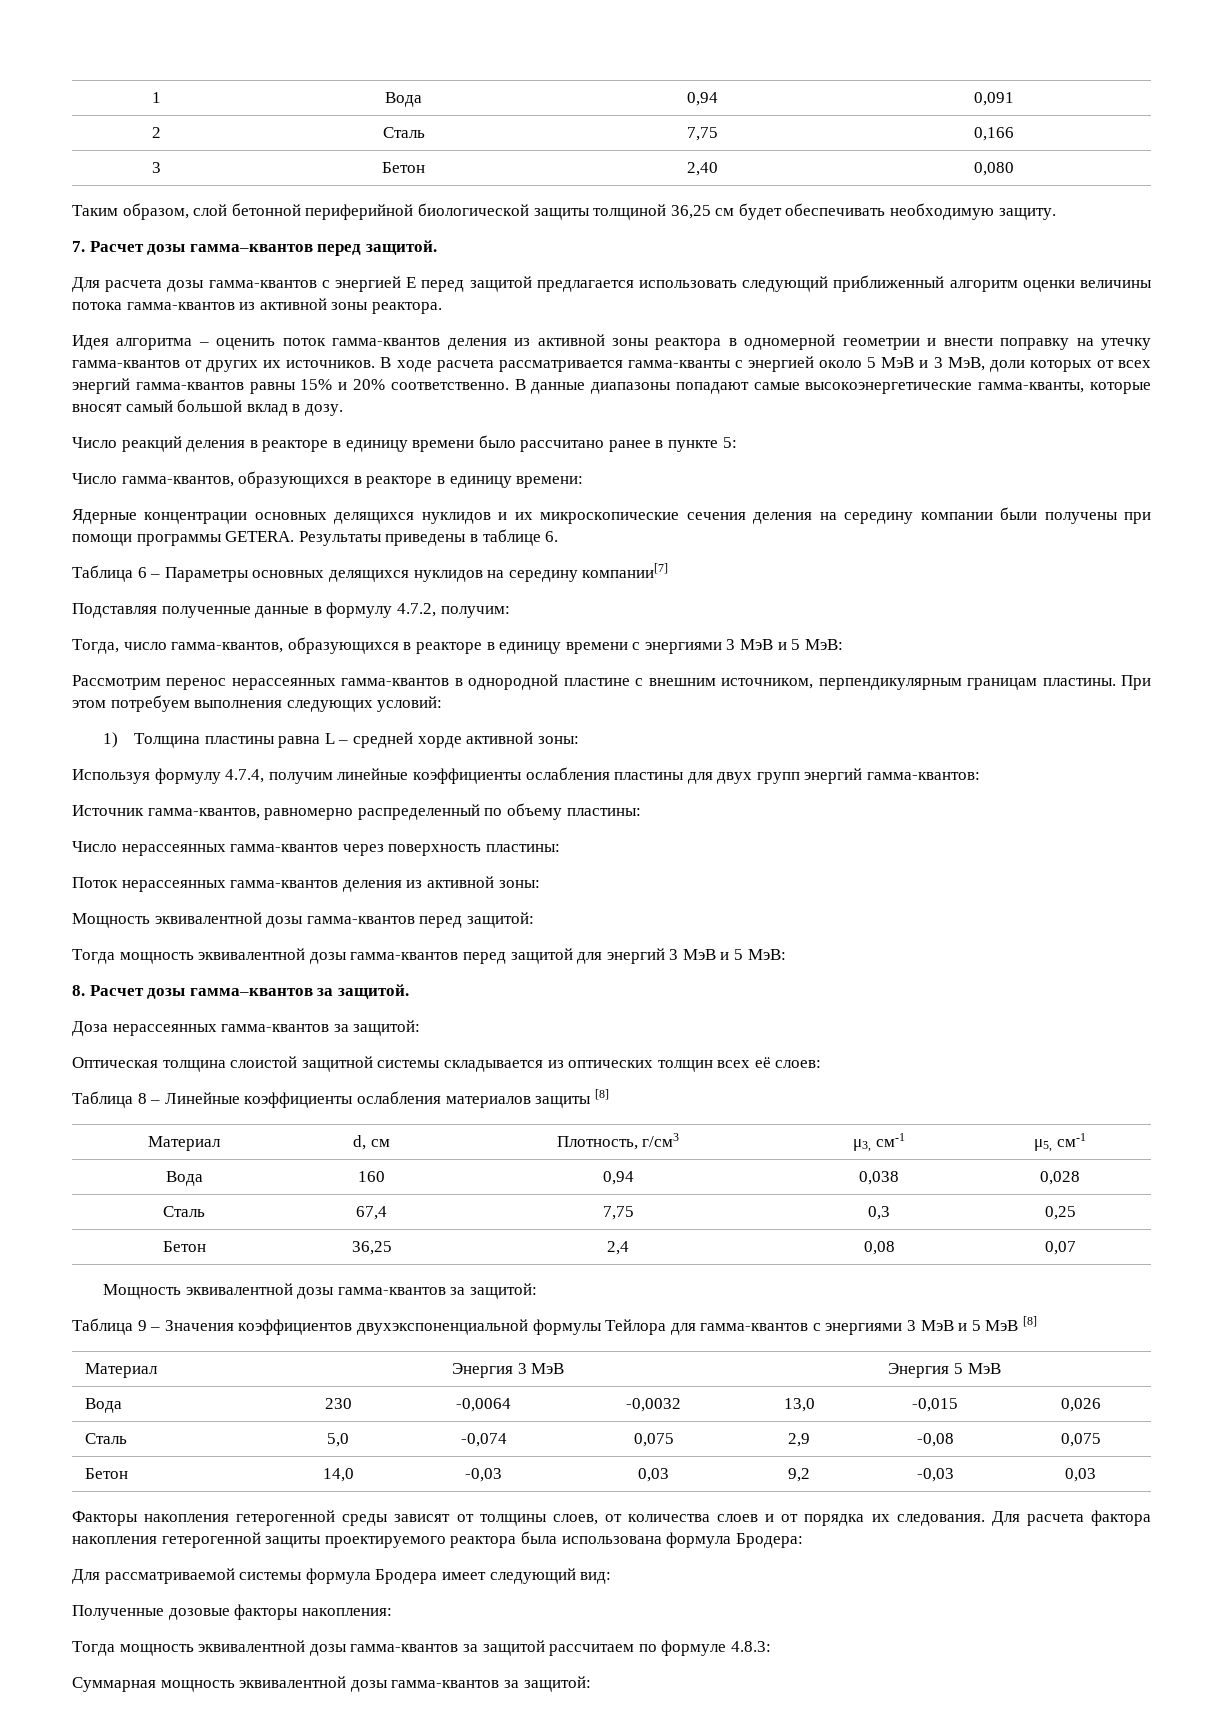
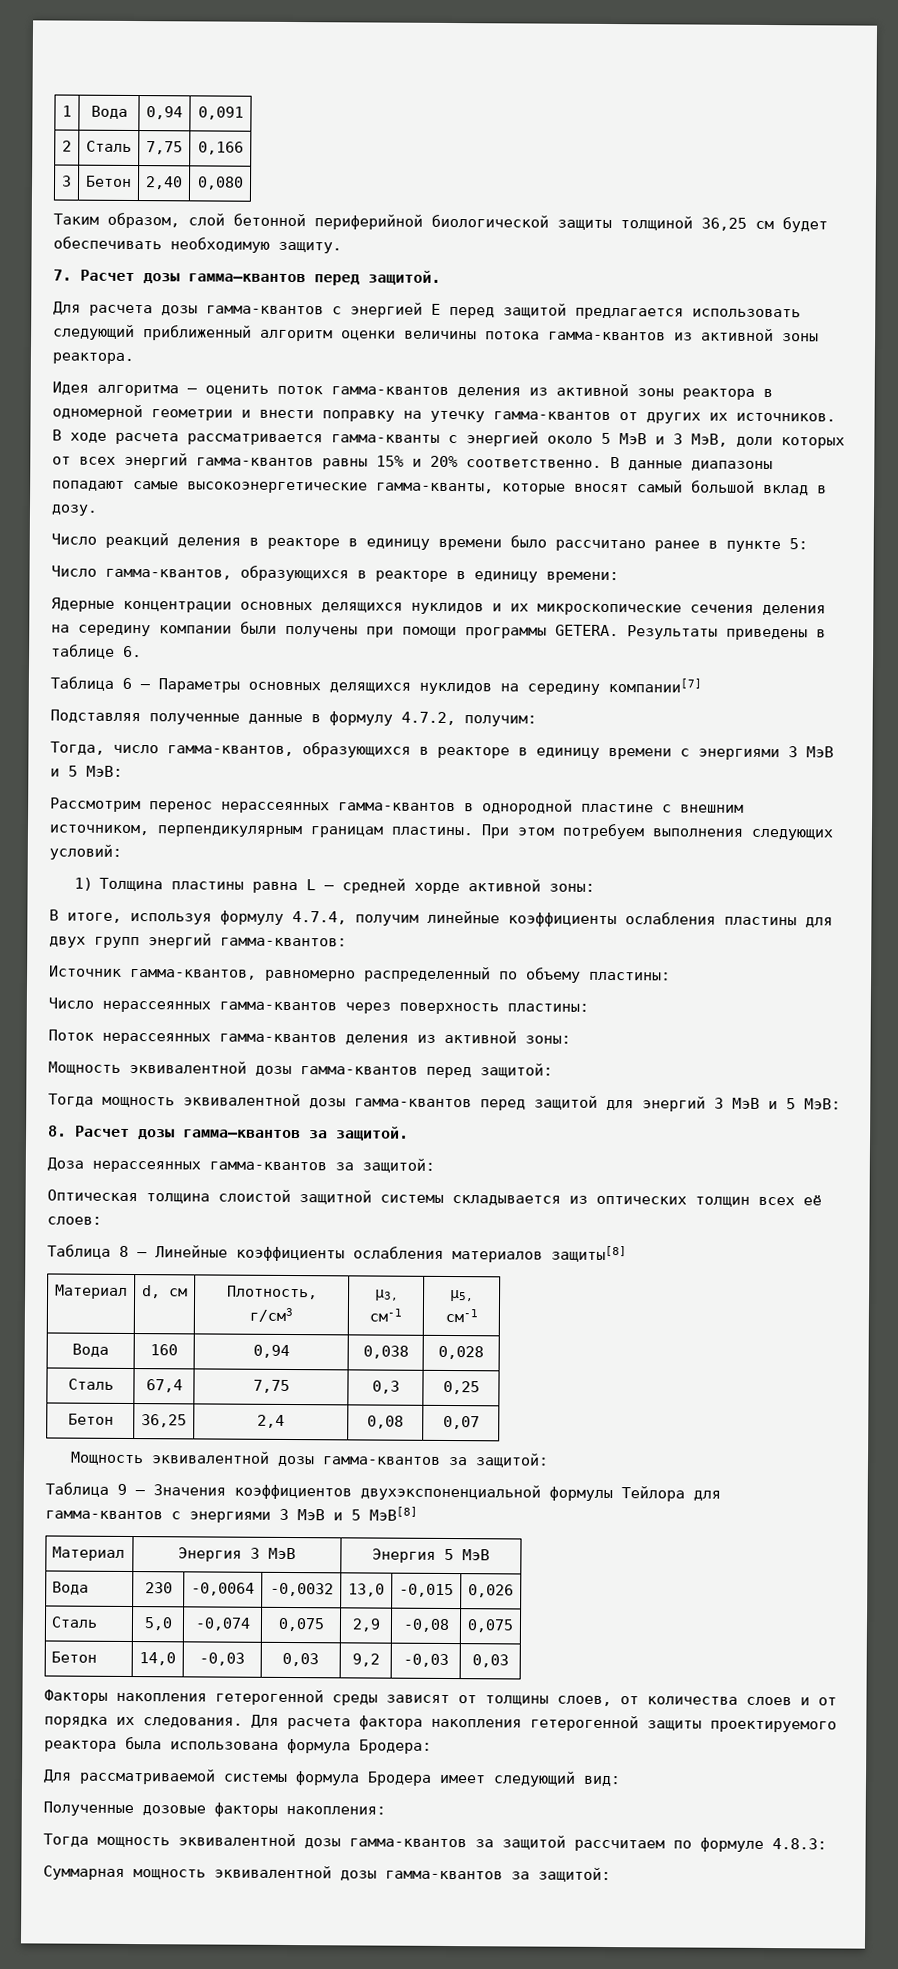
[72,769,150,784] Используя -> [49,909,212,925] В итоге, используя
[535,1089,609,1108] защиты [8] -> [551,1245,627,1263] защиты[8]
[985,1316,1038,1331] МэВ [8] -> [369,1506,418,1521] МэВ[8]

